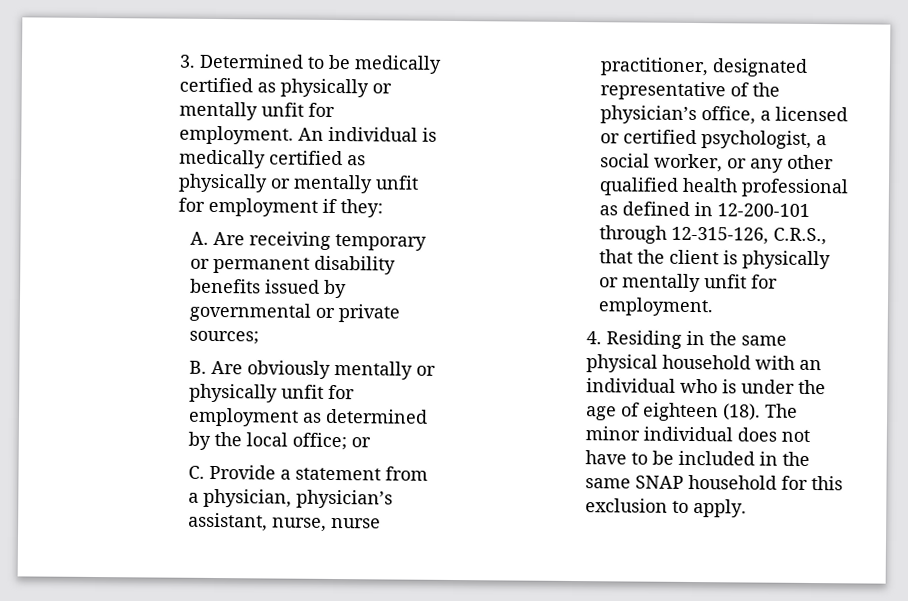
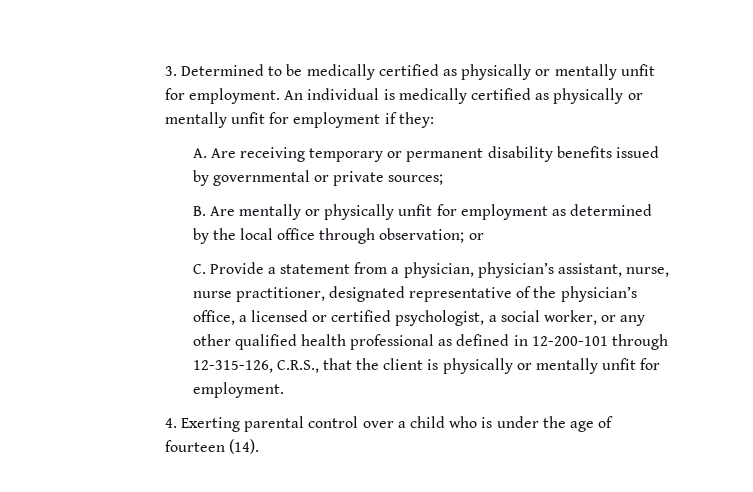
[247,360,332,379] obviously -> (235, 211) none
[292,432,348,451] office; -> [277,228,465,244] office through observation;
[606,330,788,349] [586,354,823,373] [586,378,677,393] Residing in the same physical household with an individual -> [181,416,446,432] Exerting parental control over a child
[643,402,799,422] [585,426,811,442] [585,450,811,466] [585,474,844,491] [585,498,748,518] eighteen (18). The minor individual does not have to be included in the same SNAP household for this exclusion to apply. -> [164,439,260,454] fourteen (14).

